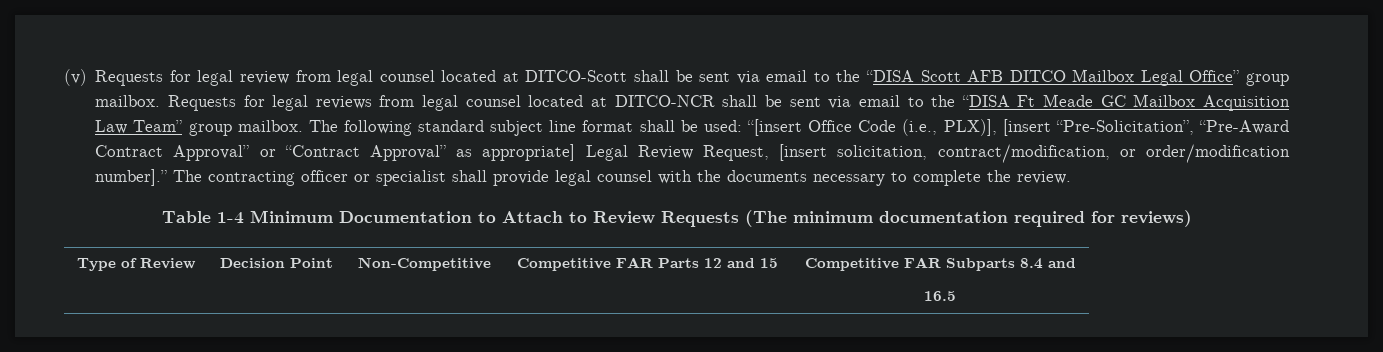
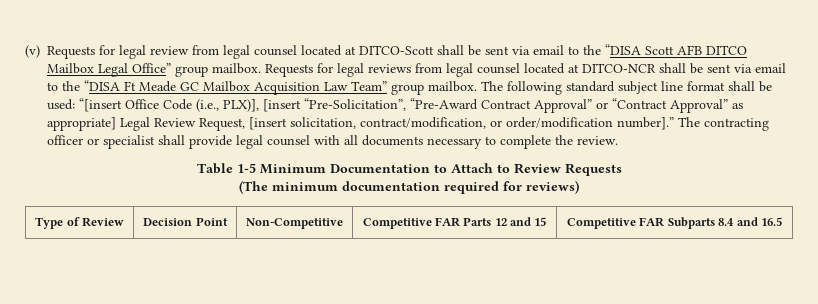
[697,170,722,182] the -> [344,135,358,145] all
[216,212,244,224] 1-4 -> [236,163,256,173] 1-5
(739, 219) none -> (622, 169) //
(1076, 263) // -> (758, 221) none

